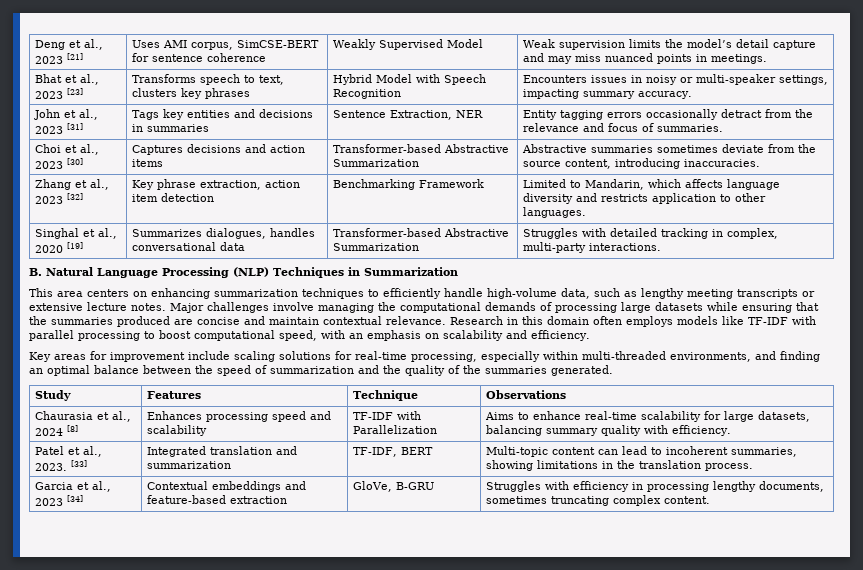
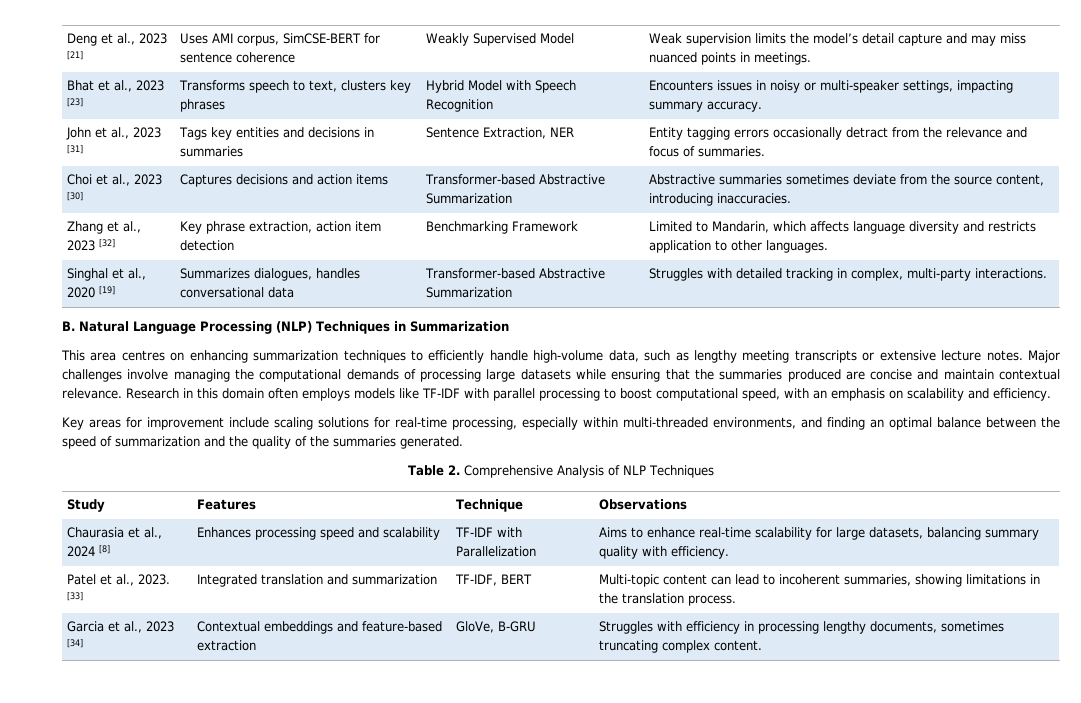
[87,289,129,297] centers -> [121,350,165,361] centres
(613, 370) none -> [408,465,714,478] // Table 2. Comprehensive Analysis of NLP Techniques

